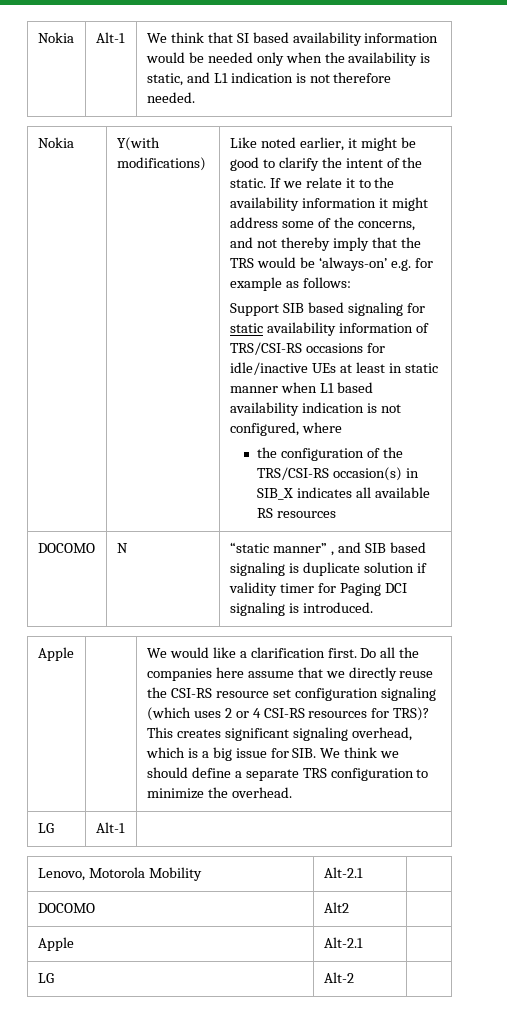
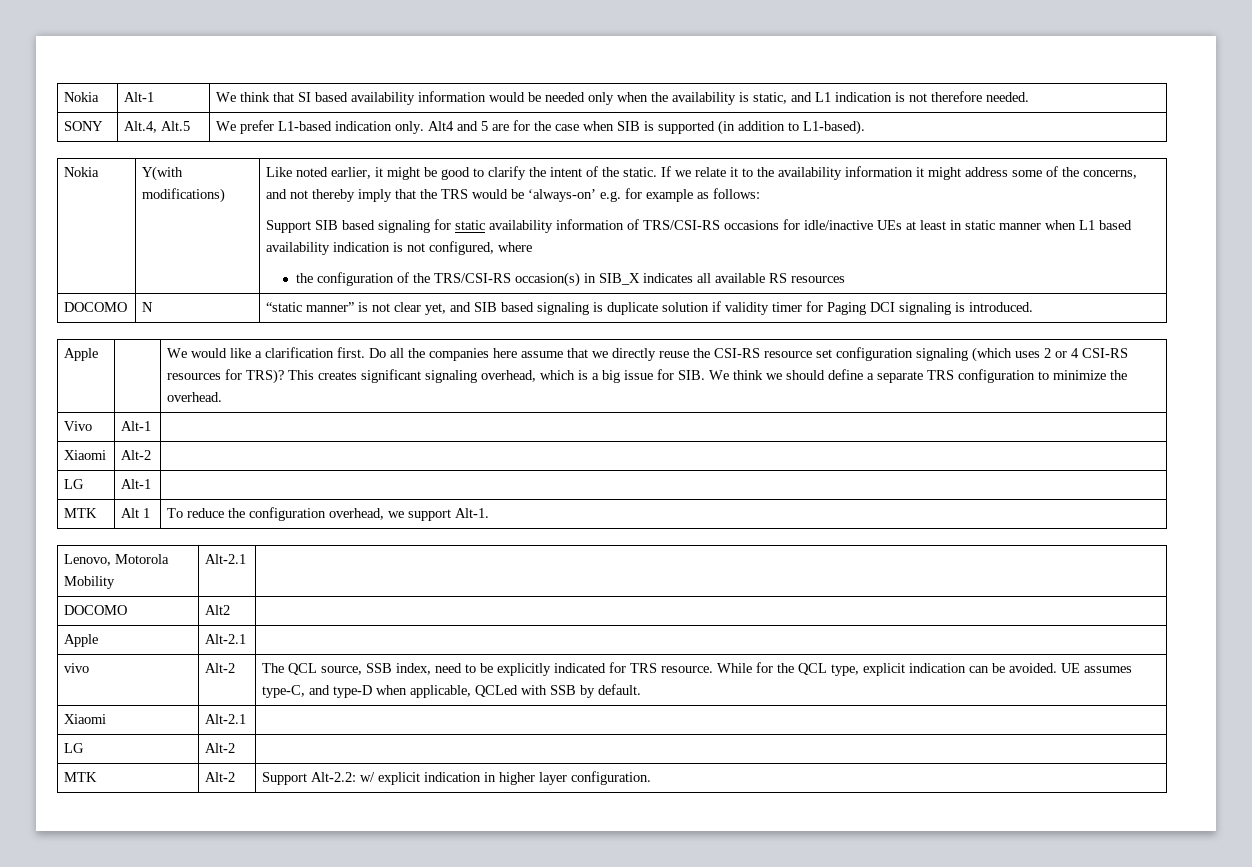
(195, 97) none -> [64,121,104,131] [124,121,191,133] [216,120,866,135] // SONY | Alt.4, Alt.5 | We prefer L1-based indication only. Alt4 and 5 are for the case when SIB is supported (in addition to L1-based).
[330,551,334,556] , -> [358,302,447,315] is not clear yet,
[37,823,54,833] [95,822,125,833] LG | Alt-1 | -> [64,421,93,431] [121,421,152,431] [64,450,107,460] [121,450,152,460] [64,479,85,489] [121,479,152,489] [64,508,98,518] [121,508,151,518] [167,507,490,521] Vivo | Alt-1 | // Xiaomi | Alt-2 | // LG | Alt-1 | // MTK | Alt 1 | To reduce the configuration overhead, we support Alt-1.
[37,973,54,983] [323,972,354,983] LG | Alt-2 | -> [64,663,90,673] [205,663,236,673] [262,662,1133,676] [262,684,642,698] [64,714,107,724] [205,714,247,724] [64,743,85,753] [205,743,236,753] [64,772,98,782] [205,772,236,782] [262,771,652,785] vivo | Alt-2 | The QCL source, SSB index, need to be explicitly indicated for TRS resource. While for the QCL type, explicit indication can be avoided. UE assumes type-C, and type-D when applicable, QCLed with SSB by default. // Xiaomi | Alt-2.1 | // LG | Alt-2 | // MTK | Alt-2 | Support Alt-2.2: w/ explicit indication in higher layer configuration.

